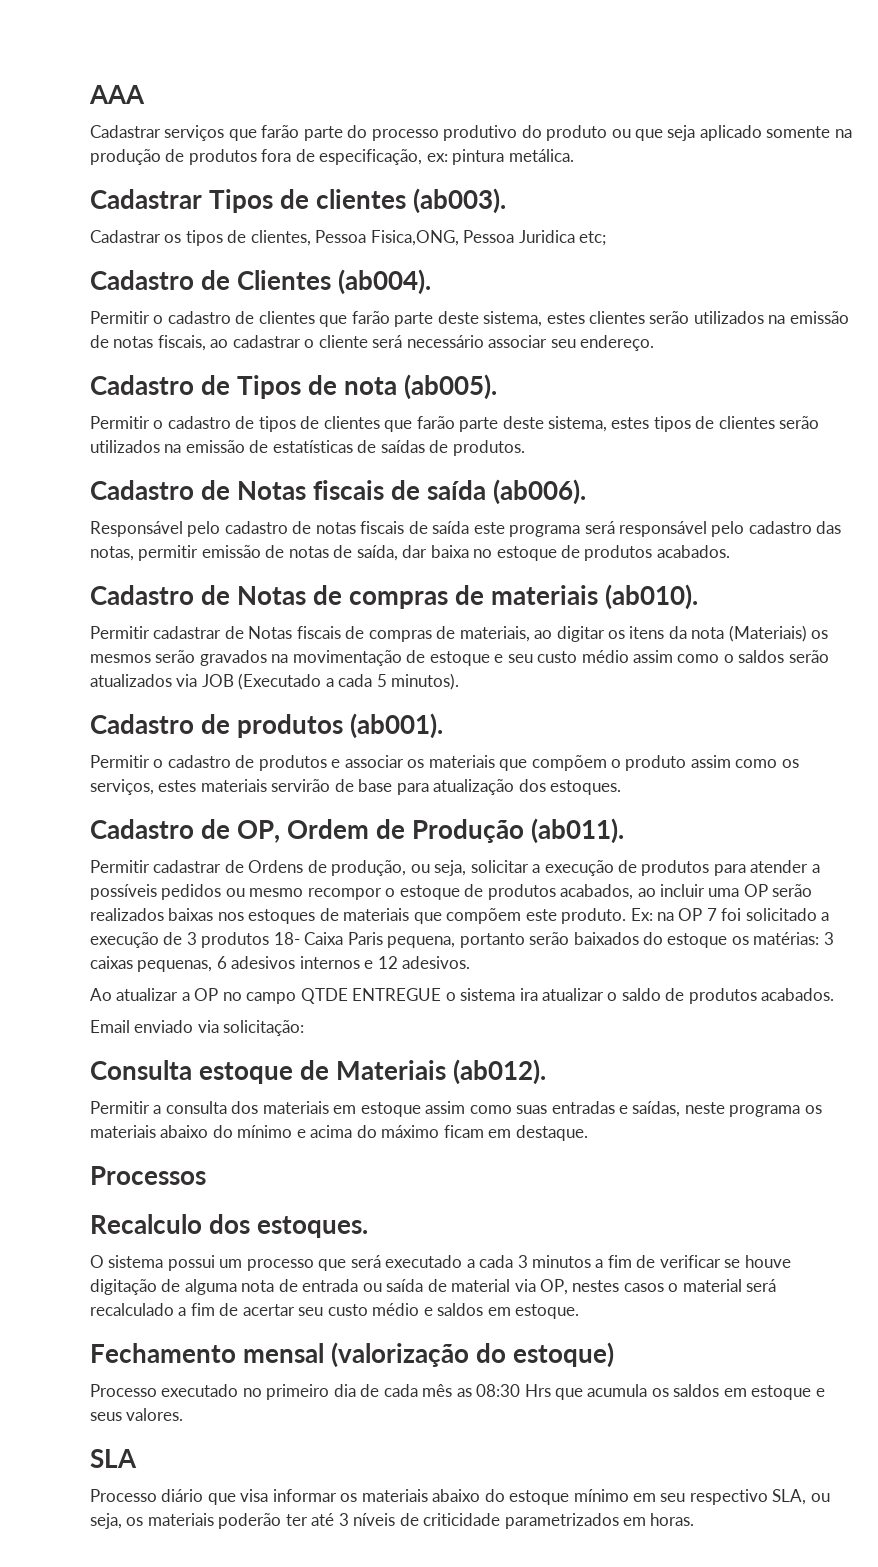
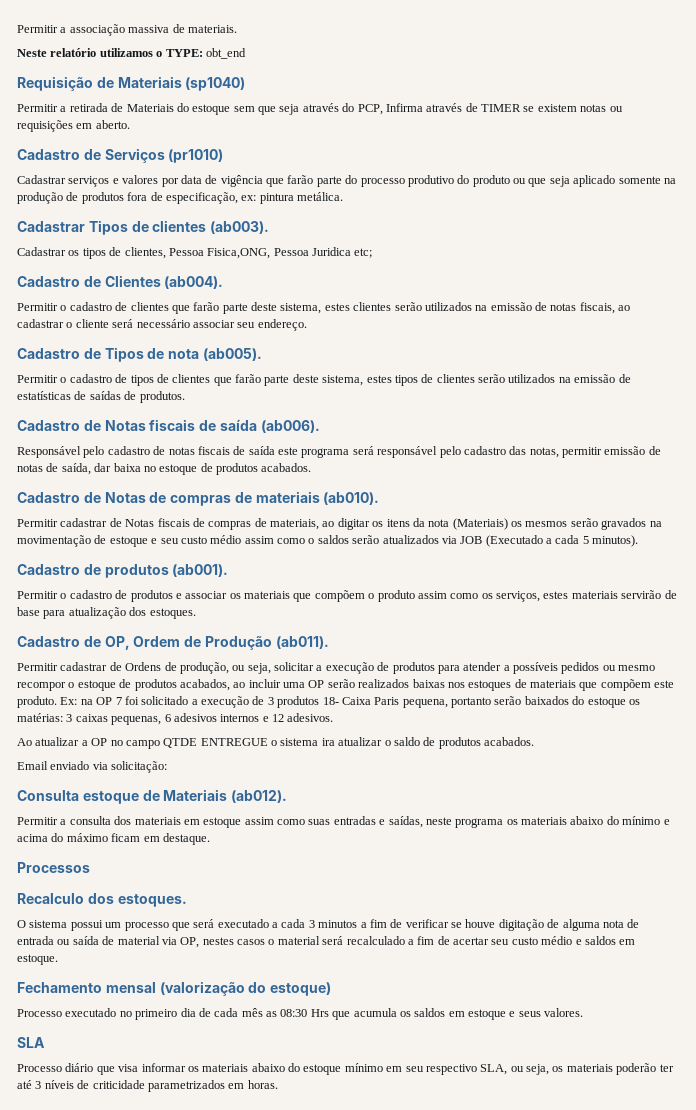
[89,85,145,104] [90,125,225,141] AAA // Cadastrar serviços -> [17,24,237,36] [17,48,246,59] [17,76,246,91] [17,103,623,115] [17,120,130,132] [17,148,224,163] [17,175,263,187] Permitir a associação massiva de materiais. // Neste relatório utilizamos o TYPE: obt_end // Requisição de Materiais (sp1040) // Permitir a retirada de Materiais do estoque sem que seja através do PCP, Infirma através de TIMER se existem notas ou requisições em aberto. // Cadastro de Serviços (pr1010) // Cadastrar serviços e valores por data de vigência

